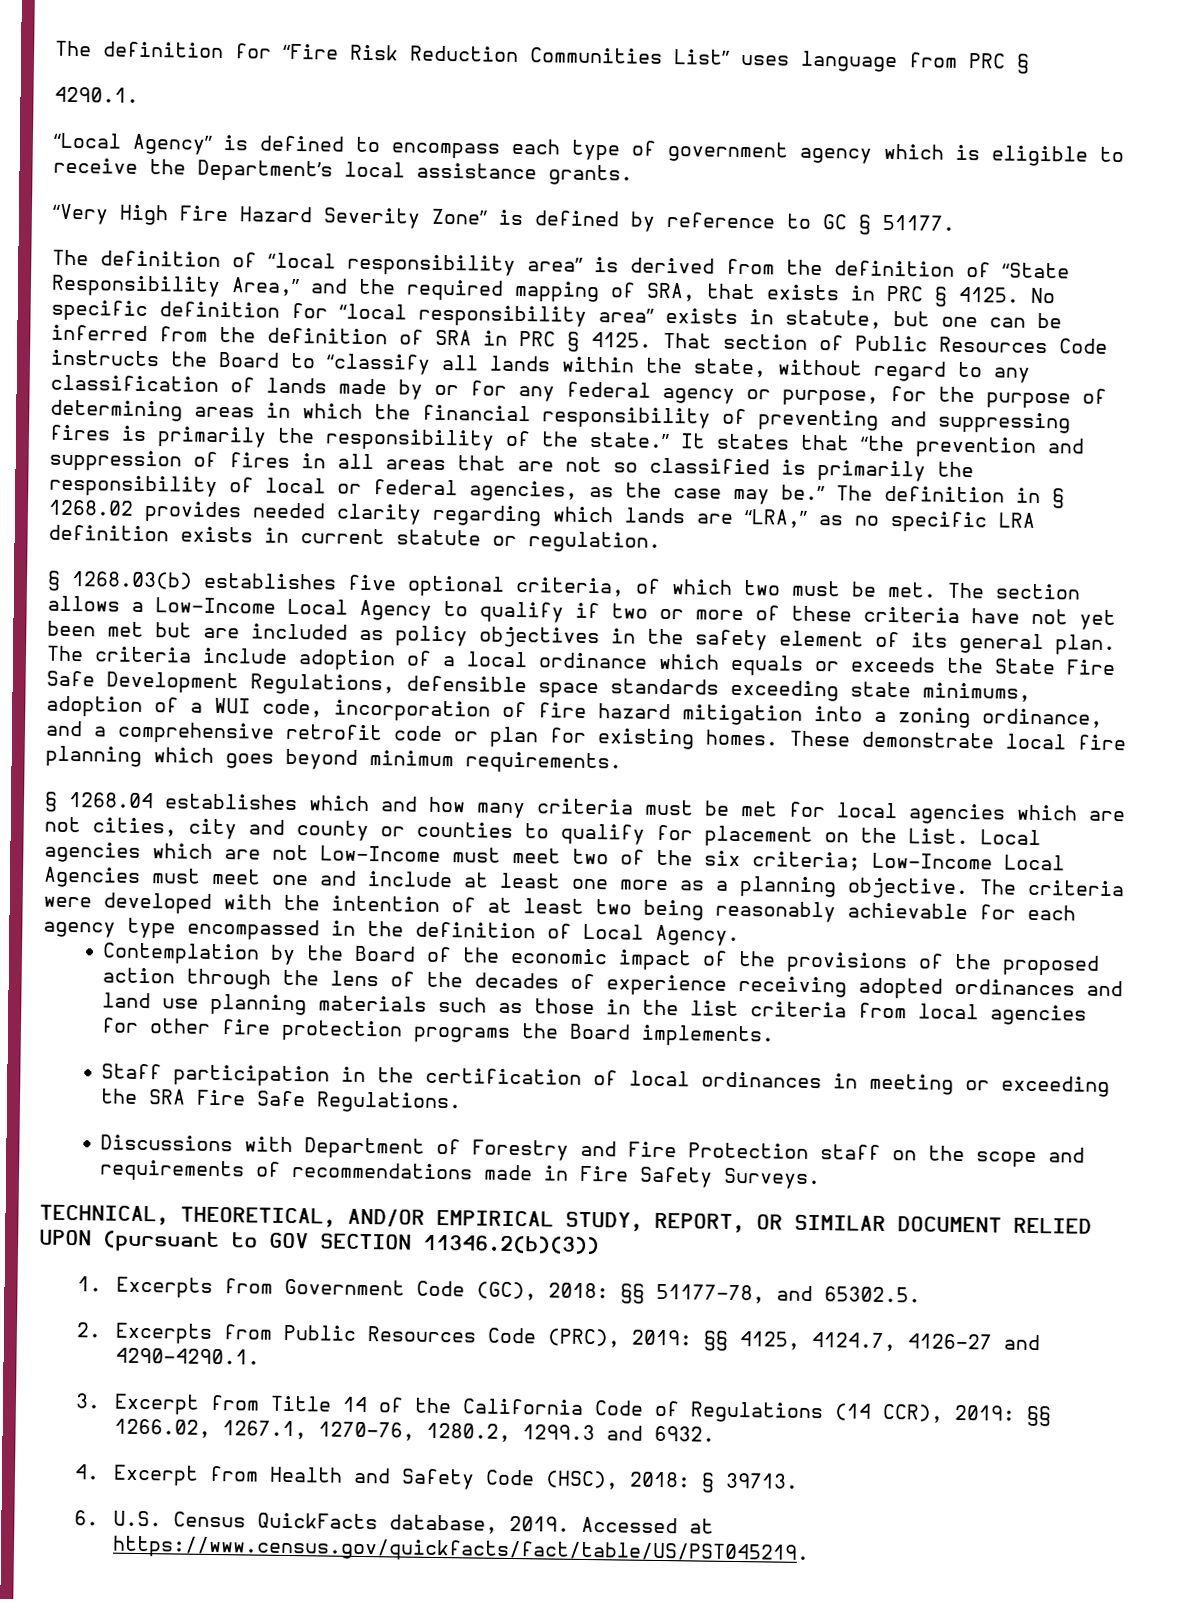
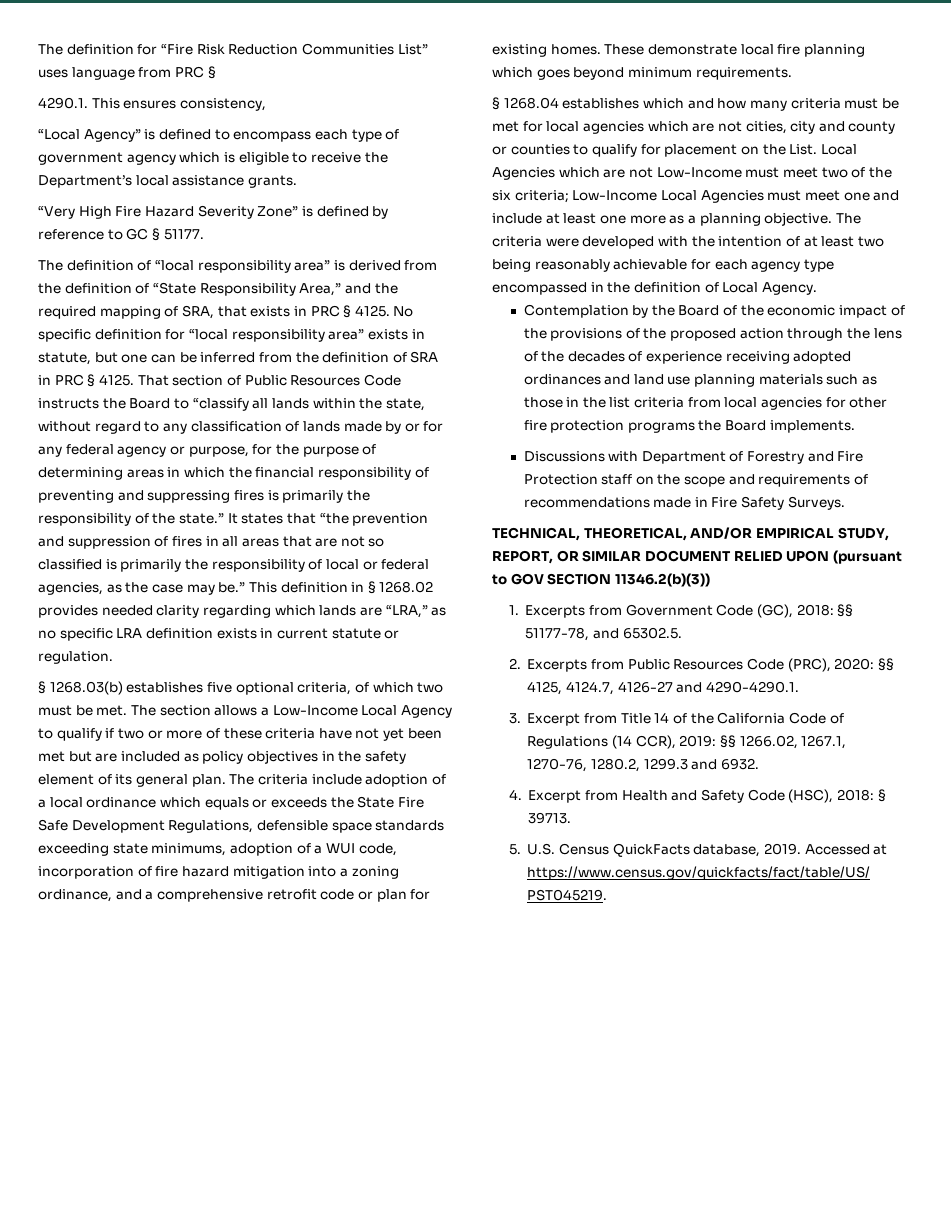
(139, 94) none -> [91,98,266,111] This ensures consistency,
[836,485,873,501] The -> [248,582,277,593] This
[44,841,141,863] agencies -> [492,167,555,180] Agencies
[101,1063,1111,1098] [100,1088,463,1114] // Staff participation in the certification of local ordinances in meeting or exceeding the SRA Fire Safe Regulations. -> (855, 426) none
[630,1329,692,1346] 2019: -> [834,658,875,670] 2020:
[73,1510,99,1526] 6. -> [508,844,521,855] 5.

